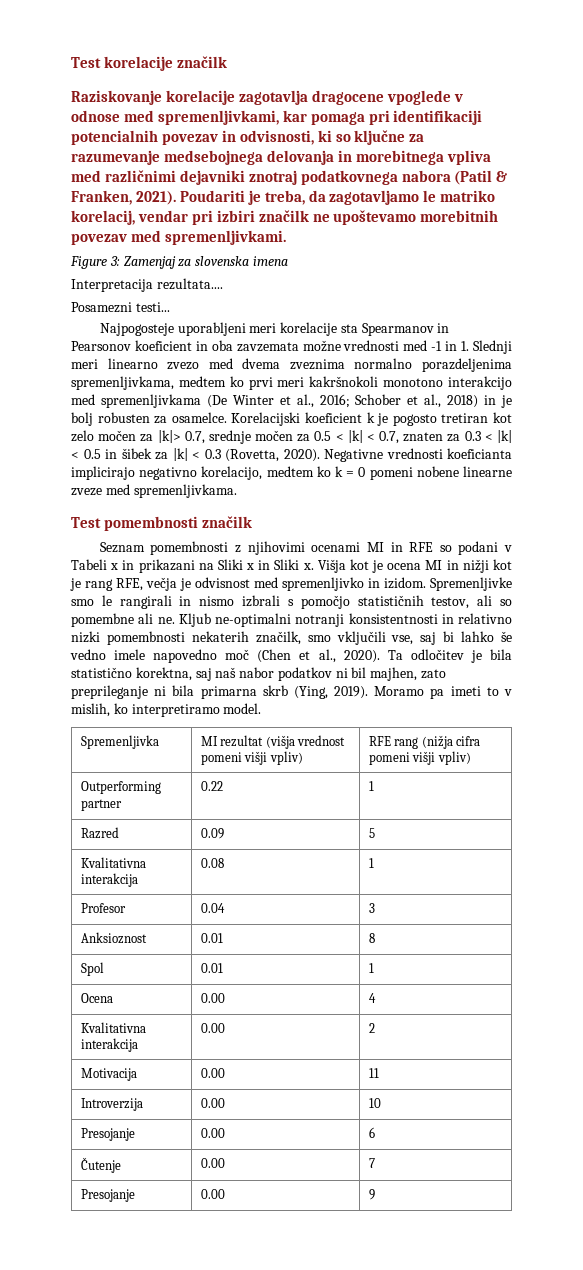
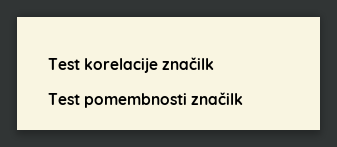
[71,90,463,105] [71,110,483,125] [71,130,425,145] [71,150,491,165] [71,170,508,185] [71,190,496,205] [71,210,499,225] [71,230,286,245] [70,256,288,269] [71,278,223,292] [71,302,170,313] [99,322,450,336] [71,340,512,354] [71,358,512,372] [71,376,512,390] [71,394,512,408] [71,412,513,426] [71,430,513,444] [71,448,512,462] [71,466,512,480] [71,484,237,498] [71,516,252,531] [99,541,512,555] [71,559,513,573] [70,577,512,591] [71,595,512,609] [71,613,512,627] [71,631,512,645] [70,649,512,663] [71,667,447,681] [71,685,512,699] [71,703,262,717] [80,735,159,749] [200,735,346,749] [200,751,303,765] [368,735,481,749] [368,751,471,765] [80,781,161,794] [80,799,122,811] [200,781,223,791] [368,781,374,791] [80,827,119,839] [200,828,224,839] [368,828,375,838] [80,857,146,868] [80,873,138,887] [200,858,224,868] [368,858,374,868] [80,903,126,913] [200,903,225,913] [368,903,375,913] [80,932,147,944] [200,933,223,943] [368,933,375,943] [80,962,104,976] [200,963,223,973] [368,963,374,973] [80,993,113,1003] [200,993,225,1003] [368,993,376,1003] [80,1022,146,1033] [80,1038,138,1052] [200,1023,225,1033] [368,1023,375,1033] [80,1068,137,1081] [200,1068,225,1078] [368,1068,379,1078] [80,1098,143,1111] [200,1098,225,1108] [368,1098,381,1108] [80,1128,135,1141] [200,1128,225,1138] [368,1127,375,1138] [80,1157,121,1173] [200,1158,225,1168] [368,1158,375,1168] [80,1189,135,1202] [200,1189,225,1199] [368,1189,375,1200] Raziskovanje korelacije zagotavlja dragocene vpoglede v odnose med spremenljivkami, kar pomaga pri identifikaciji potencialnih povezav in odvisnosti, ki so ključne za razumevanje medsebojnega delovanja in morebitnega vpliva med različnimi dejavniki znotraj podatkovnega nabora (Patil & Franken, 2021). Poudariti je treba, da zagotavljamo le matriko korelacij, vendar pri izbiri značilk ne upoštevamo morebitnih povezav med spremenljivkami. // Figure 3: Zamenjaj za slovenska imena // Interpretacija rezultata.... // Posamezni testi... // Najpogosteje uporabljeni meri korelacije sta Spearmanov in Pearsonov koeficient in oba zavzemata možne vrednosti med -1 in 1. Slednji meri linearno zvezo med dvema zveznima normalno porazdeljenima spremenljivkama, medtem ko prvi meri kakršnokoli monotono interakcijo med spremenljivkama (De Winter et al., 2016; Schober et al., 2018) in je bolj robusten za osamelce. Korelacijski koeficient k je pogosto tretiran kot zelo močen za |k|> 0.7, srednje močen za 0.5 < |k| < 0.7, znaten za 0.3 < |k| < 0.5 in šibek za |k| < 0.3 (Rovetta, 2020). Negativne vrednosti koeficianta implicirajo negativno korelacijo, medtem ko k = 0 pomeni nobene linearne zveze med spremenljivkama. // Test pomembnosti značilk // Seznam pomembnosti z njihovimi ocenami MI in RFE so podani v Tabeli x in prikazani na Sliki x in Sliki x. Višja kot je ocena MI in nižji kot je rang RFE, večja je odvisnost med spremenljivko in izidom. Spremenljivke smo le rangirali in nismo izbrali s pomočjo statističnih testov, ali so pomembne ali ne. Kljub ne-optimalni notranji konsistentnosti in relativno nizki pomembnosti nekaterih značilk, smo vključili vse, saj bi lahko še vedno imele napovedno moč (Chen et al., 2020). Ta odločitev je bila statistično korektna, saj naš nabor podatkov ni bil majhen, zato preprileganje ni bila primarna skrb (Ying, 2019). Moramo pa imeti to v mislih, ko interpretiramo model. // Spremenljivka | MI rezultat (višja vrednost pomeni višji vpliv) | RFE rang (nižja cifra pomeni višji vpliv) // Outperforming partner | 0.22 | 1 // Razred | 0.09 | 5 // Kvalitativna interakcija | 0.08 | 1 // Profesor | 0.04 | 3 // Anksioznost | 0.01 | 8 // Spol | 0.01 | 1 // Ocena | 0.00 | 4 // Kvalitativna interakcija | 0.00 | 2 // Motivacija | 0.00 | 11 // Introverzija | 0.00 | 10 // Presojanje | 0.00 | 6 // Čutenje | 0.00 | 7 // Presojanje | 0.00 | 9 -> [48,92,244,108] Test pomembnosti značilk

